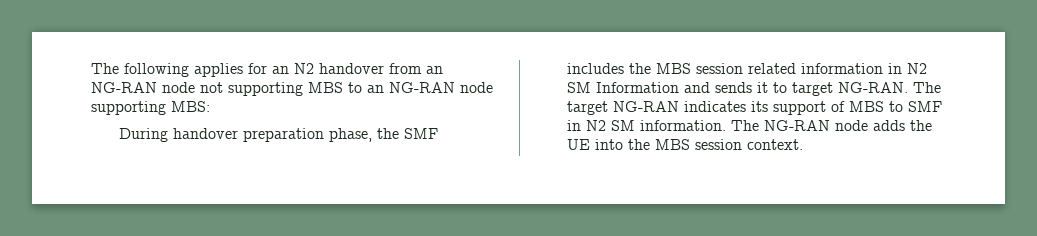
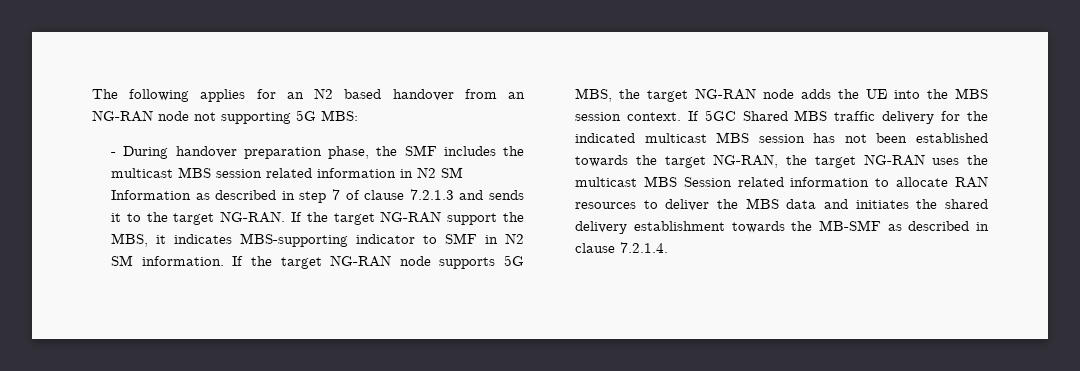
(314, 68) none -> [344,89,382,99] based
[308,82,493,93] [91,101,166,115] MBS to an NG-RAN node supporting -> [296,110,316,121] 5G
(210, 106) none -> [111,152,117,156] -
(651, 68) none -> [111,168,174,178] multicast
(679, 87) none -> [195,189,454,203] as described in step 7 of clause 7.2.1.3
(787, 87) none -> [146,212,168,222] the
[912,82,941,93] [566,101,884,115] The target NG-RAN indicates its support of MBS -> [291,211,524,225] [111,233,416,247] If the target NG-RAN support the MBS, it indicates MBS-supporting indicator
[730,120,759,131] The -> [232,255,524,269] [575,88,689,102] If the target NG-RAN node supports 5G MBS, the target
(803, 144) none -> [687,110,988,124] [575,132,988,143] [575,154,988,168] [575,176,988,188] [575,198,988,211] [575,220,989,234] [575,242,669,253] If 5GC Shared MBS traffic delivery for the indicated multicast MBS session has not been established towards the target NG-RAN, the target NG-RAN uses the multicast MBS Session related information to allocate RAN resources to deliver the MBS data and initiates the shared delivery establishment towards the MB-SMF as described in clause 7.2.1.4.

